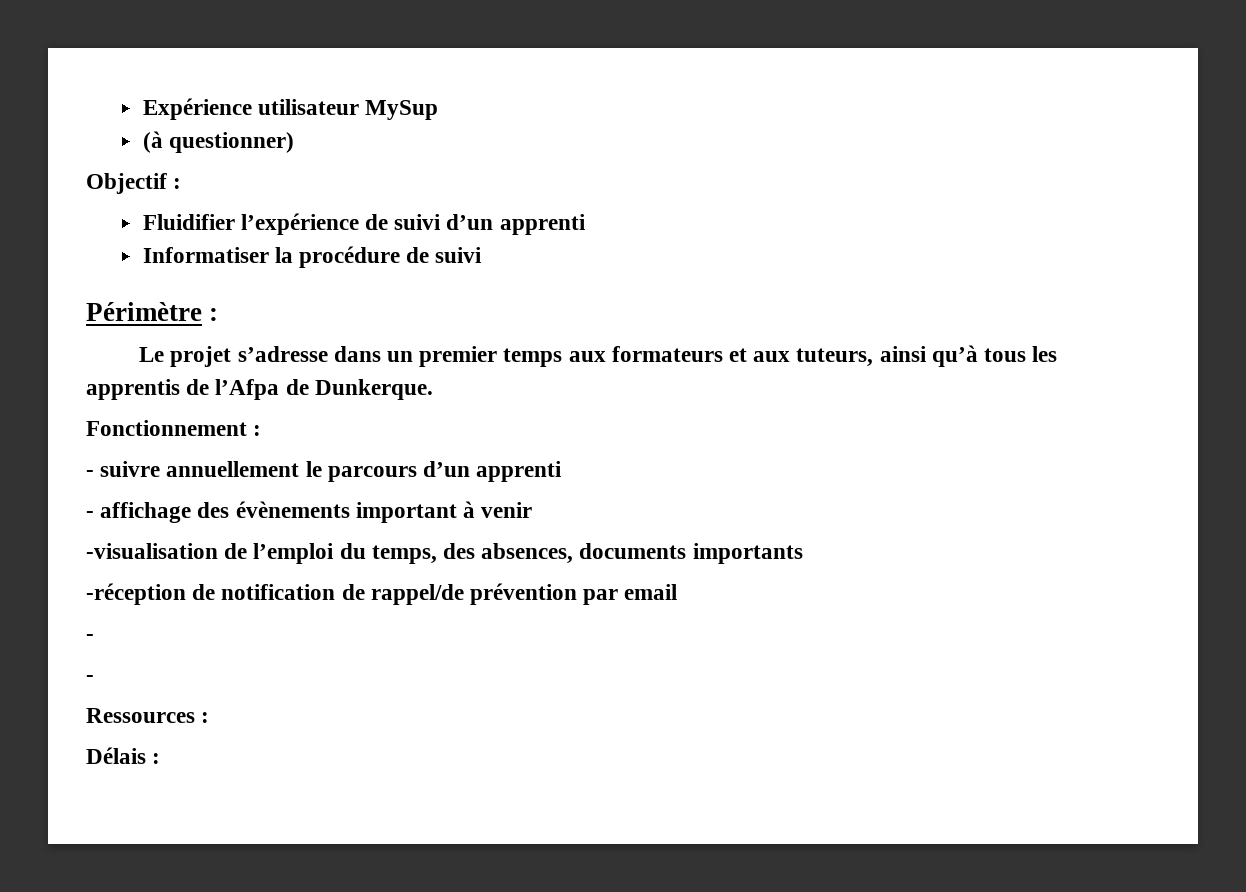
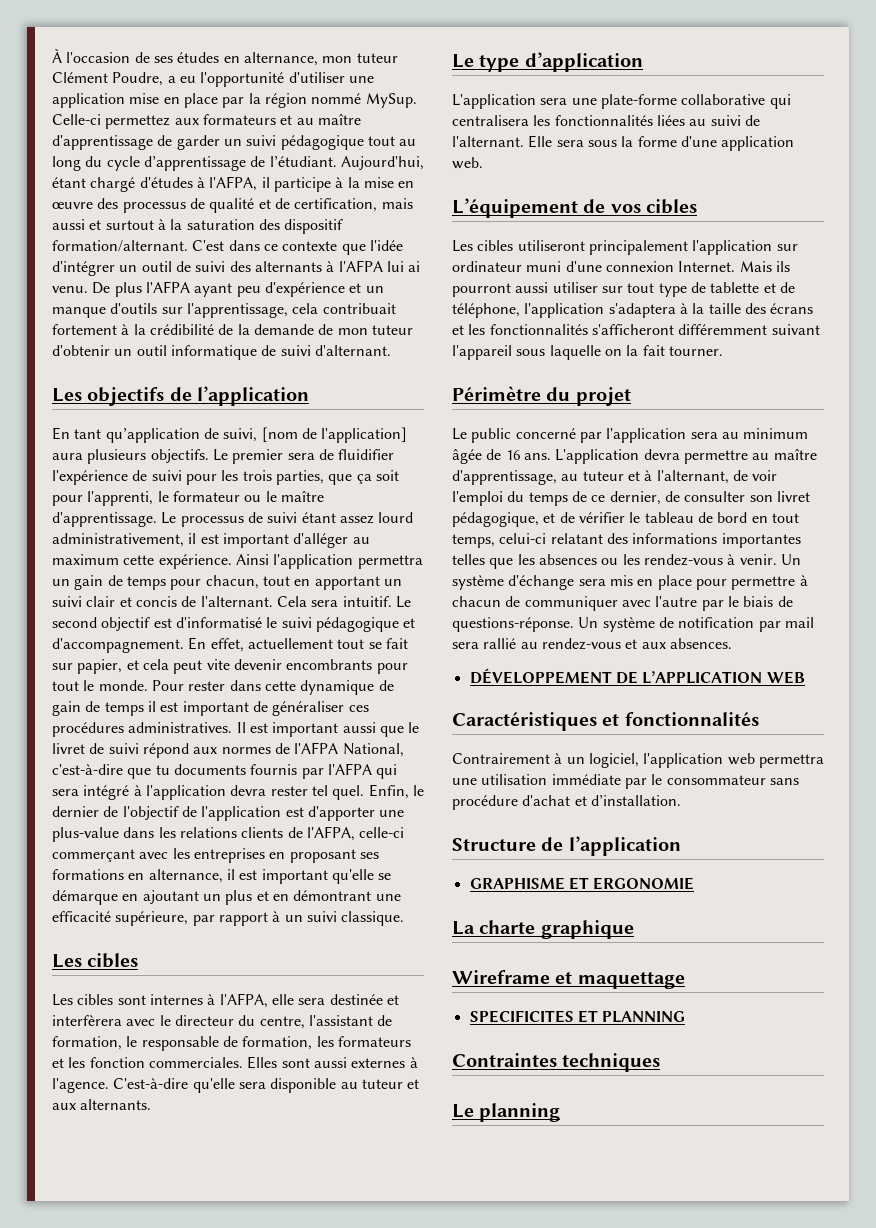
[142,98,438,120] [142,131,294,153] [86,173,182,194] [142,213,586,235] [142,246,483,268] Expérience utilisateur MySup // (à questionner) // Objectif : // Fluidifier l’expérience de suivi d’un apprenti // Informatiser la procédure de suivi -> [52,49,398,66] [52,72,374,87] [52,93,417,108] [52,114,361,129] [52,135,417,150] [52,156,424,171] [52,176,415,192] [52,198,413,213] [52,219,344,234] [52,240,403,255] [52,260,421,276] [52,281,384,297] [52,303,396,318] [52,324,413,335] [52,345,391,360] [52,386,310,406] [52,427,408,443] [52,449,395,464] [52,470,399,485] [52,491,324,506] [52,512,414,527] [52,533,370,548] [52,554,423,569] [52,575,402,590] [52,596,411,608] [52,617,416,632] [52,637,408,653] [52,659,408,674] [52,680,394,695] [52,701,369,716] [52,722,420,737] [52,742,404,758] [52,763,398,779] [52,784,424,800] [52,806,405,821] [52,826,405,842] [52,848,379,863] [52,869,392,884] [52,890,401,905] [52,911,405,926] [52,953,139,968] [52,993,399,1008] [52,1015,393,1029] [52,1036,411,1051] [52,1056,418,1069] [52,1078,420,1093] [52,1099,152,1110] [452,52,643,72] [452,94,791,109] [452,115,760,126] [452,135,795,151] [452,157,483,169] [452,198,698,218] [452,240,798,255] [452,261,790,272] [452,282,795,297] [452,303,814,318] [452,324,820,335] [452,345,723,360] À l'occasion de ses études en alternance, mon tuteur Clément Poudre, a eu l'opportunité d'utiliser une application mise en place par la région nommé MySup. Celle-ci permettez aux formateurs et au maître d'apprentissage de garder un suivi pédagogique tout au long du cycle d’apprentissage de l’étudiant. Aujourd'hui, étant chargé d'études à l'AFPA, il participe à la mise en œuvre des processus de qualité et de certification, mais aussi et surtout à la saturation des dispositif formation/alternant. C'est dans ce contexte que l'idée d'intégrer un outil de suivi des alternants à l'AFPA lui ai venu. De plus l'AFPA ayant peu d'expérience et un manque d'outils sur l'apprentissage, cela contribuait fortement à la crédibilité de la demande de mon tuteur d'obtenir un outil informatique de suivi d'alternant. // Les objectifs de l’application // En tant qu’application de suivi, [nom de l'application] aura plusieurs objectifs. Le premier sera de fluidifier l'expérience de suivi pour les trois parties, que ça soit pour l'apprenti, le formateur ou le maître d'apprentissage. Le processus de suivi étant assez lourd administrativement, il est important d'alléger au maximum cette expérience. Ainsi l'application permettra un gain de temps pour chacun, tout en apportant un suivi clair et concis de l'alternant. Cela sera intuitif. Le second objectif est d'informatisé le suivi pédagogique et d'accompagnement. En effet, actuellement tout se fait sur papier, et cela peut vite devenir encombrants pour tout le monde. Pour rester dans cette dynamique de gain de temps il est important de généraliser ces procédures administratives. Il est important aussi que le livret de suivi répond aux normes de l'AFPA National, c'est-à-dire que tu documents fournis par l'AFPA qui sera intégré à l'application devra rester tel quel. Enfin, le dernier de l'objectif de l'application est d'apporter une plus-value dans les relations clients de l'AFPA, celle-ci commerçant avec les entreprises en proposant ses formations en alternance, il est important qu'elle se démarque en ajoutant un plus et en démontrant une efficacité supérieure, par rapport à un suivi classique. // Les cibles // Les cibles sont internes à l'AFPA, elle sera destinée et interfèrera avec le directeur du centre, l'assistant de formation, le responsable de formation, les formateurs et les fonction commerciales. Elles sont aussi externes à l'agence. C'est-à-dire qu'elle sera disponible au tuteur et aux alternants. // Le type d’application // L'application sera une plate-forme collaborative qui centralisera les fonctionnalités liées au suivi de l'alternant. Elle sera sous la forme d'une application web. // L’équipement de vos cibles // Les cibles utiliseront principalement l'application sur ordinateur muni d'une connexion Internet. Mais ils pourront aussi utiliser sur tout type de tablette et de téléphone, l'application s'adaptera à la taille des écrans et les fonctionnalités s'afficheront différemment suivant l'appareil sous laquelle on la fait tourner.
[209,308,219,321] [139,345,1058,367] [86,379,433,400] [86,420,262,436] [86,461,563,482] [86,501,533,523] [86,543,803,564] [86,583,678,605] [86,634,94,641] [86,675,94,682] [86,708,210,723] [86,747,161,764] : // Le projet s’adresse dans un premier temps aux formateurs et aux tuteurs, ainsi qu’à tous les apprentis de l’Afpa de Dunkerque. // Fonctionnement : // - suivre annuellement le parcours d’un apprenti // - affichage des évènements important à venir // -visualisation de l’emploi du temps, des absences, documents importants // -réception de notification de rappel/de prévention par email // - // - // Ressources : // Délais : -> [546,387,631,406] [452,428,809,443] [452,449,817,464] [452,470,778,485] [452,491,810,506] [452,512,799,527] [452,533,801,548] [452,554,801,569] [452,575,808,590] [452,596,793,611] [452,617,814,632] [452,638,732,650] [469,668,805,684] [452,712,759,731] [452,753,824,768] [452,774,799,789] [452,795,681,810] [452,836,681,856] [469,877,695,890] [452,920,634,939] [452,970,685,989] [469,1010,686,1023] [452,1053,661,1072] [452,1103,561,1122] du projet // Le public concerné par l'application sera au minimum âgée de 16 ans. L'application devra permettre au maître d'apprentissage, au tuteur et à l'alternant, de voir l'emploi du temps de ce dernier, de consulter son livret pédagogique, et de vérifier le tableau de bord en tout temps, celui-ci relatant des informations importantes telles que les absences ou les rendez-vous à venir. Un système d'échange sera mis en place pour permettre à chacun de communiquer avec l'autre par le biais de questions-réponse. Un système de notification par mail sera rallié au rendez-vous et aux absences. // DÉVELOPPEMENT DE L’APPLICATION WEB // Caractéristiques et fonctionnalités // Contrairement à un logiciel, l'application web permettra une utilisation immédiate par le consommateur sans procédure d'achat et d’installation. // Structure de l’application // GRAPHISME ET ERGONOMIE // La charte graphique // Wireframe et maquettage // SPECIFICITES ET PLANNING // Contraintes techniques // Le planning

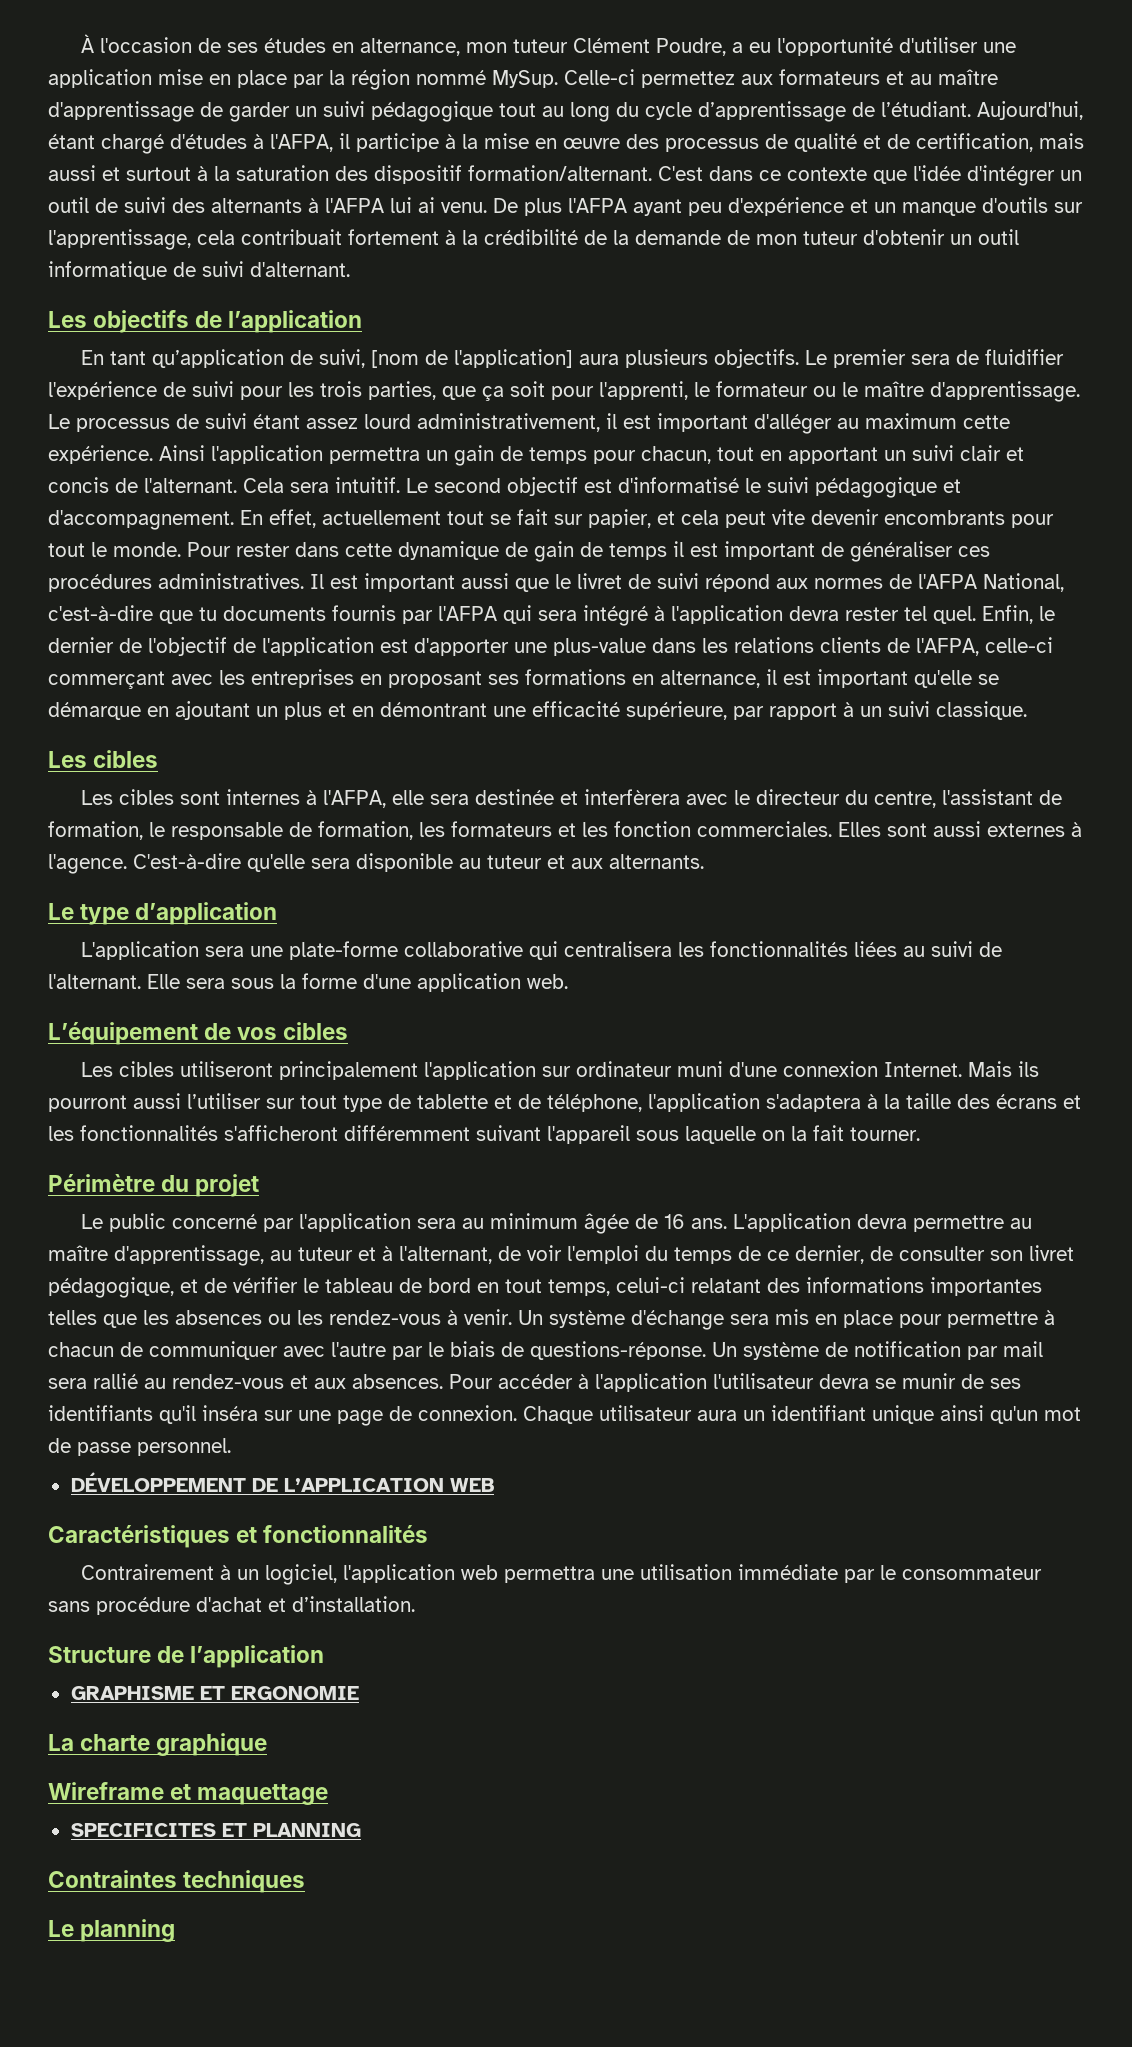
[552,282,598,293] utiliser -> [187,1093,261,1109] l’utiliser
(732, 643) none -> [449,1373,1021,1392] [48,1405,1081,1426] [48,1438,231,1456] Pour accéder à l'application l'utilisateur devra se munir de ses identifiants qu'il inséra sur une page de connexion. Chaque utilisateur aura un identifiant unique ainsi qu'un mot de passe personnel.

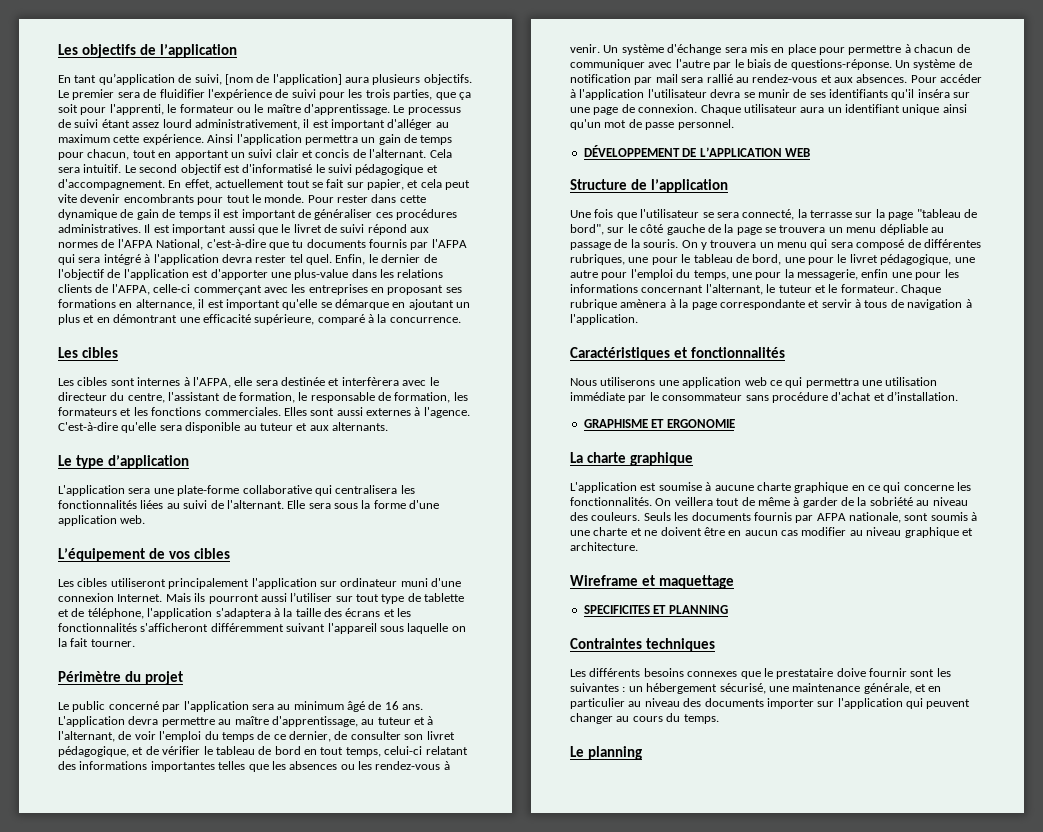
[80,34,1016,56] [48,69,998,90] [48,101,1083,122] [48,133,1084,154] [48,165,1082,186] [48,197,1083,216] [48,229,1019,250] [48,261,350,280] À l'occasion de ses études en alternance, mon tuteur Clément Poudre, a eu l'opportunité d'utiliser une application mise en place par la région nommé MySup. Celle-ci permettez aux formateurs et au maître d'apprentissage de garder un suivi pédagogique tout au long du cycle d’apprentissage de l’étudiant. Aujourd'hui, étant chargé d'études à l'AFPA, il participe à la mise en œuvre des processus de qualité et de certification, mais aussi et surtout à la saturation des dispositif formation/alternant. C'est dans ce contexte que l'idée d'intégrer un outil de suivi des alternants à l'AFPA lui ai venu. De plus l'AFPA ayant peu d'expérience et un manque d'outils sur l'apprentissage, cela contribuait fortement à la crédibilité de la demande de mon tuteur d'obtenir un outil informatique de suivi d'alternant. // -> (58, 49) none
[733,701,1027,720] par rapport à un suivi classique. -> [317,314,461,325] comparé à la concurrence.
[614,821,691,837] fonction -> [151,407,202,416] fonctions
[583,1213,629,1234] âgée -> [347,701,365,712] âgé
[48,1525,429,1548] [80,1564,498,1585] Caractéristiques et fonctionnalités // Contrairement à un logiciel, l'application web -> [570,179,728,193] [570,209,977,220] [570,224,944,235] [570,239,981,250] [570,254,975,265] [570,269,959,280] [570,284,941,295] [570,299,972,310] [570,314,638,325] [570,347,785,361] [570,377,803,388] Structure de l’application // Une fois que l'utilisateur se sera connecté, la terrasse sur la page "tableau de bord", sur le côté gauche de la page se trouvera un menu dépliable au passage de la souris. On y trouvera un menu qui sera composé de différentes rubriques, une pour le tableau de bord, une pour le livret pédagogique, une autre pour l'emploi du temps, une pour la messagerie, enfin une pour les informations concernant l'alternant, le tuteur et le formateur. Chaque rubrique amènera à la page correspondante et servir à tous de navigation à l'application. // Caractéristiques et fonctionnalités // Nous utiliserons une application web ce qui
[48,1645,325,1668] // Structure de l’application -> (958, 396) none
(268, 1744) none -> [570,482,972,493] [570,497,968,508] [570,512,978,523] [570,527,973,538] [570,542,638,551] // L'application est soumise à aucune charte graphique en ce qui concerne les fonctionnalités. On veillera tout de même à garder de la sobriété au niveau des couleurs. Seuls les documents fournis par AFPA nationale, sont soumis à une charte et ne doivent être en aucun cas modifier au niveau graphique et architecture.
(306, 1881) none -> [570,668,951,679] [570,683,942,694] [570,698,971,709] [570,713,719,724] // Les différents besoins connexes que le prestataire doive fournir sont les suivantes : un hébergement sécurisé, une maintenance générale, et en particulier au niveau des documents importer sur l'application qui peuvent changer au cours du temps.

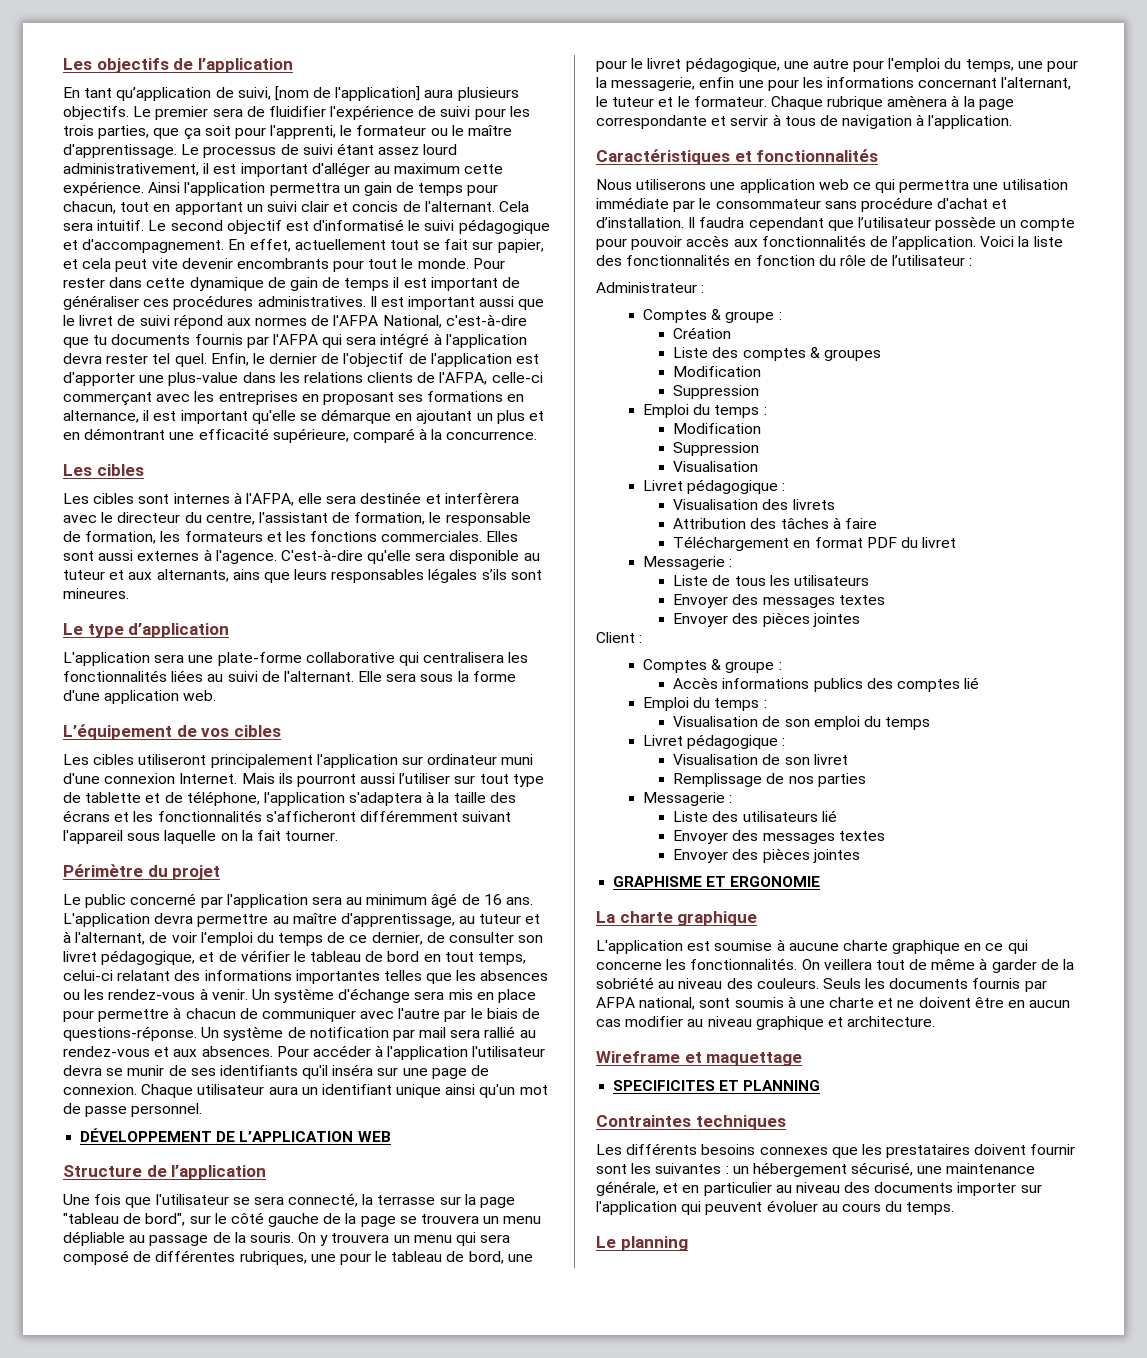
[332,422,388,431] alternants. -> [156,568,542,583] [63,588,129,599] alternants, ains que leurs responsables légales s’ils sont mineures.
(958, 396) none -> [688,216,1076,231] [596,235,1063,250] [596,254,973,266] [596,282,705,293] [643,309,782,323] [673,327,732,339] [673,347,881,361] [673,366,762,377] [673,385,760,399] [643,404,767,418] [673,423,762,434] [673,442,760,456] [673,461,759,472] [643,479,786,494] [673,499,835,510] [673,517,877,529] [673,536,957,551] [643,556,733,570] [673,575,869,586] [673,594,885,608] [673,612,860,627] [596,632,643,643] [643,659,782,673] [673,677,980,692] [643,697,767,711] [673,716,931,730] [643,734,786,749] [673,754,848,765] [673,773,866,787] [643,792,733,806] [673,810,837,822] [673,830,885,844] [673,848,860,863] Il faudra cependant que l’utilisateur possède un compte pour pouvoir accès aux fonctionnalités de l’application. Voici la liste des fonctionnalités en fonction du rôle de l’utilisateur : // Administrateur : // Comptes & groupe : // Création // Liste des comptes & groupes // Modification // Suppression // Emploi du temps : // Modification // Suppression // Visualisation // Livret pédagogique : // Visualisation des livrets // Attribution des tâches à faire // Téléchargement en format PDF du livret // Messagerie : // Liste de tous les utilisateurs // Envoyer des messages textes // Envoyer des pièces jointes // Client : // Comptes & groupe : // Accès informations publics des comptes lié // Emploi du temps : // Visualisation de son emploi du temps // Livret pédagogique : // Visualisation de son livret // Remplissage de nos parties // Messagerie : // Liste des utilisateurs lié // Envoyer des messages textes // Envoyer des pièces jointes
[849,512,901,523] nationale, -> [639,997,696,1010] national,
[763,668,866,679] le prestataire doive -> [861,1144,1027,1158] les prestataires doivent
[570,713,613,724] changer -> [766,1200,818,1212] évoluer

